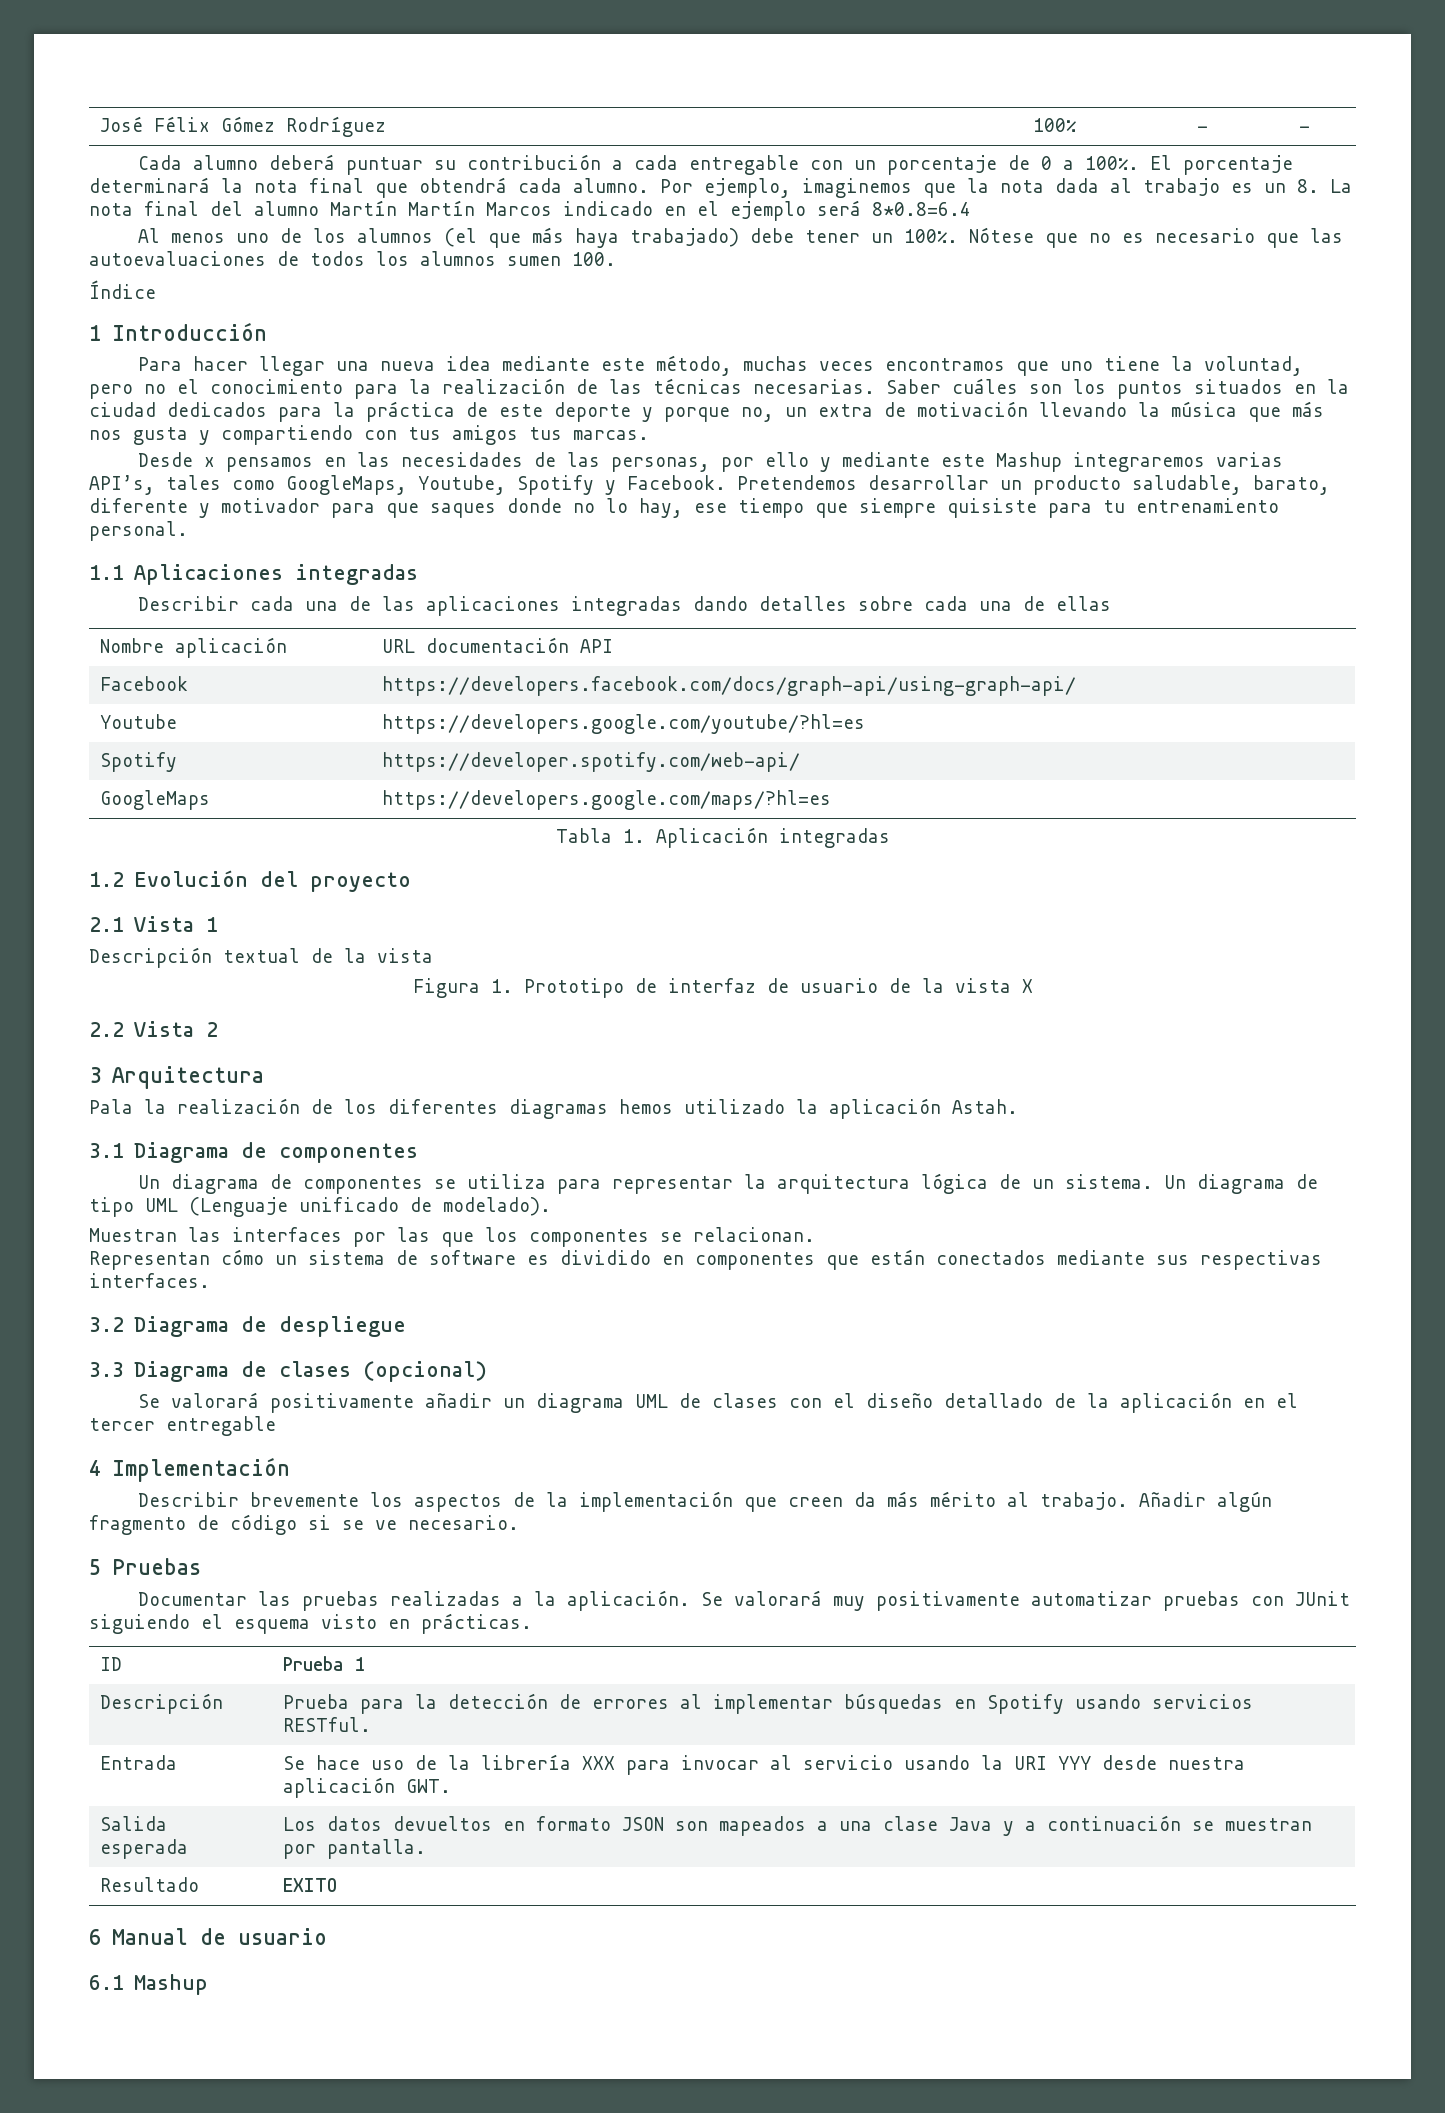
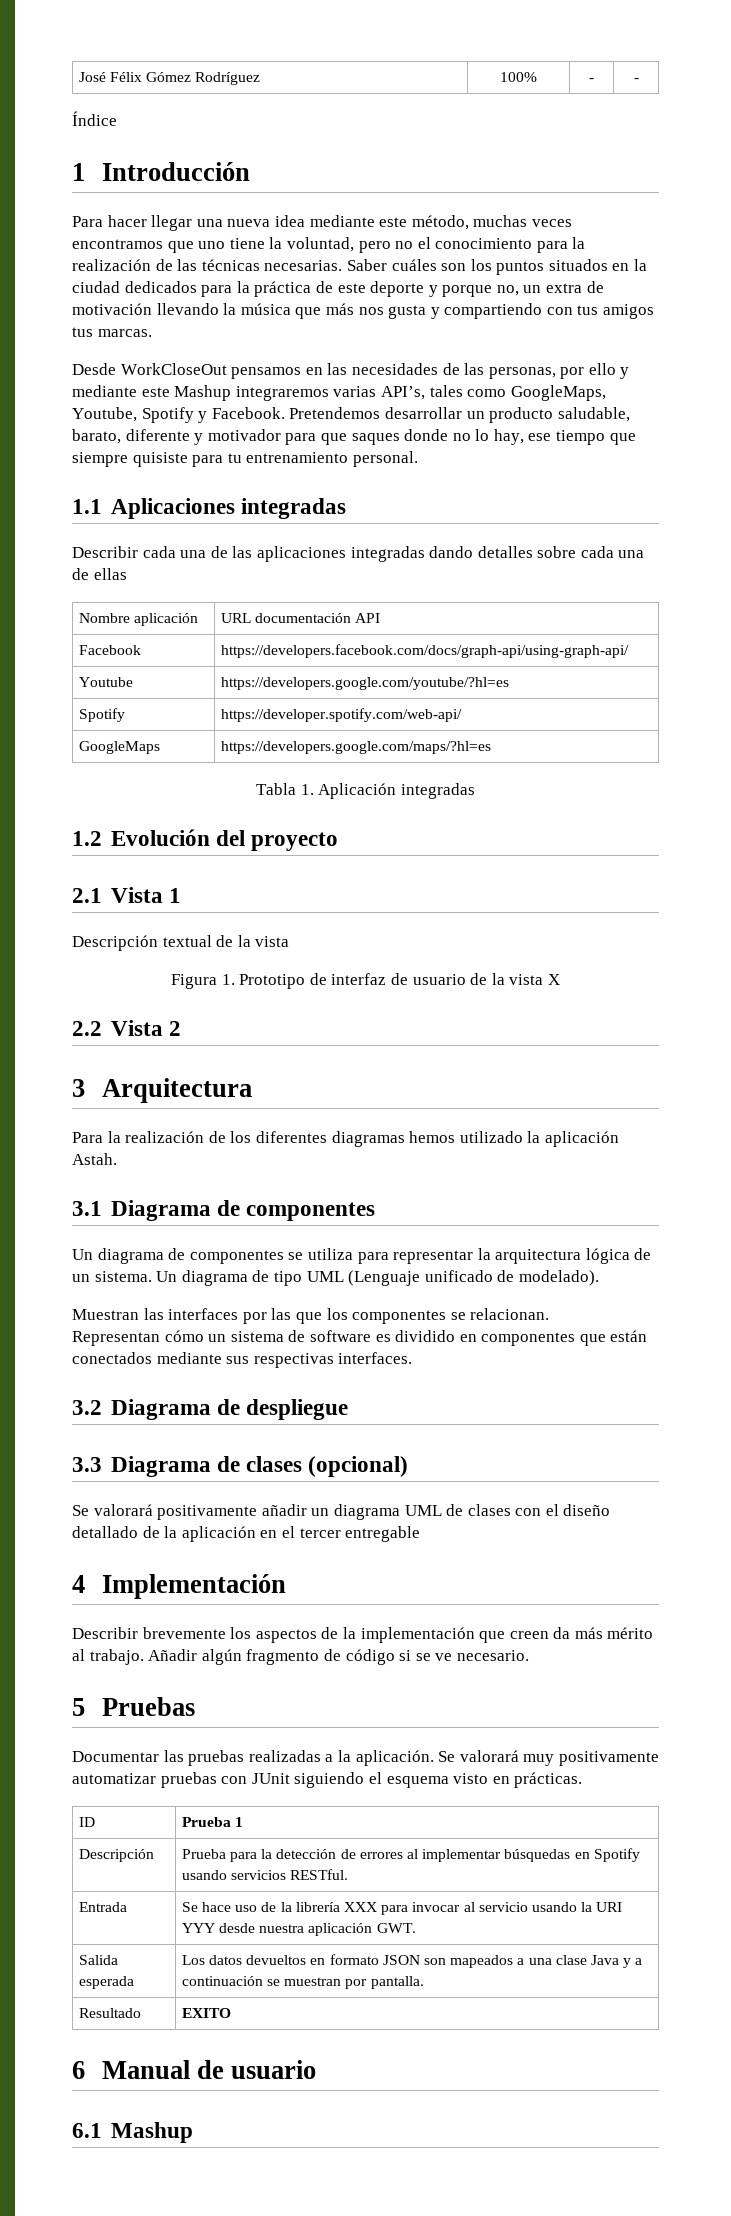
[138,154,1294,175] [89,177,1352,198] [89,200,971,221] [138,227,1344,248] [89,251,616,266] // Cada alumno deberá puntuar su contribución a cada entregable con un porcentaje de 0 a 100%. El porcentaje determinará la nota final que obtendrá cada alumno. Por ejemplo, imaginemos que la nota dada al trabajo es un 8. La nota final del alumno Martín Martín Marcos indicado en el ejemplo será 8*0.8=6.4 // Al menos uno de los alumnos (el que más haya trabajado) debe tener un 100%. Nótese que no es necesario que las autoevaluaciones de todos los alumnos sumen 100. -> (639, 80) none
[204,457,216,467] x -> [120,363,227,375] WorkCloseOut
[89,1099,133,1114] Pala -> [72,1132,103,1143] Para

